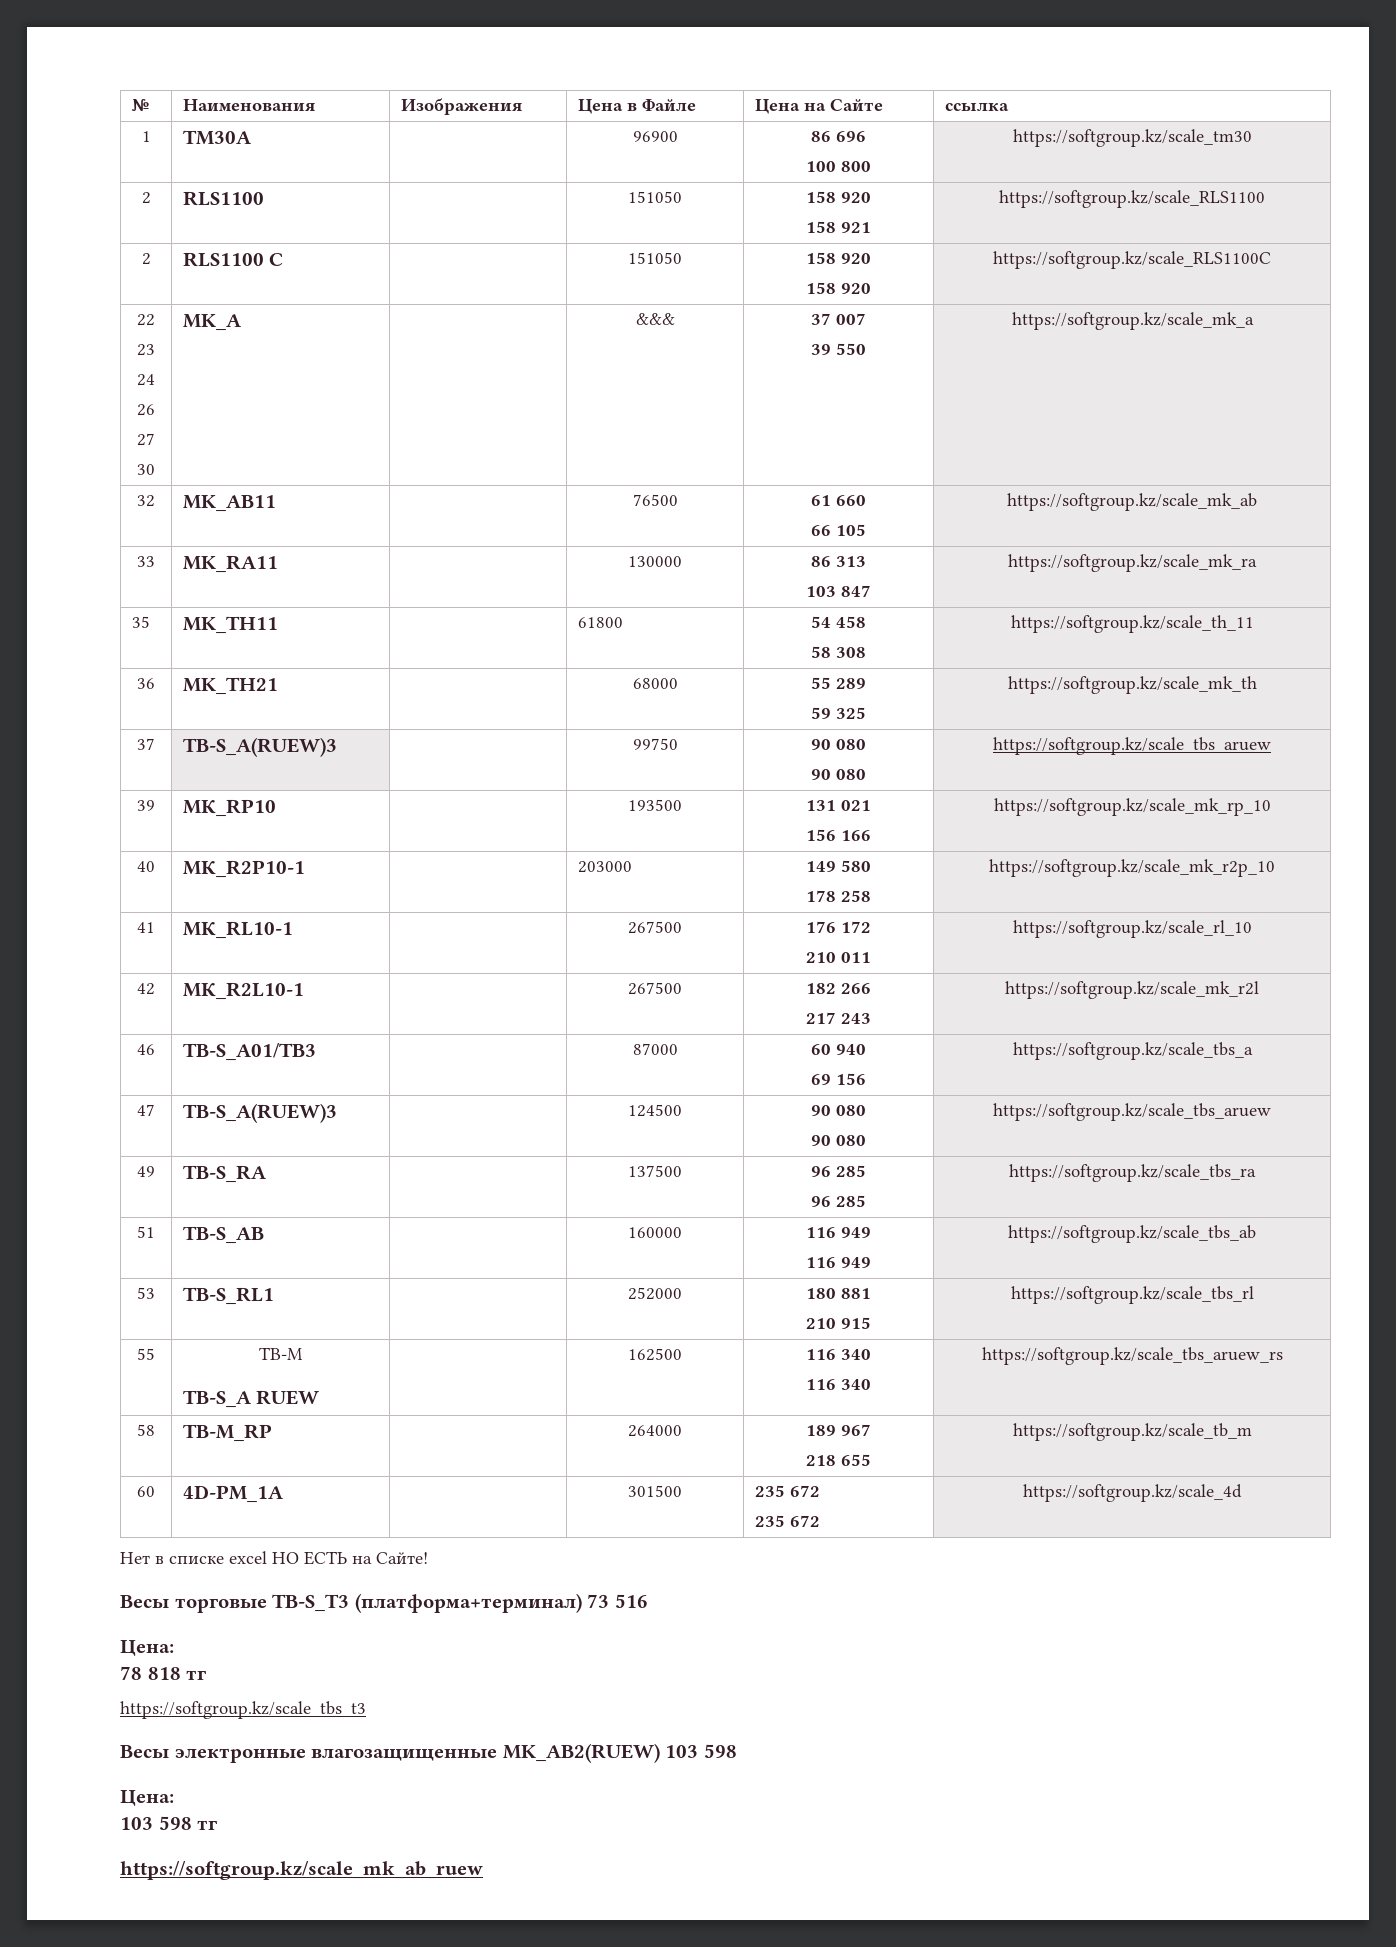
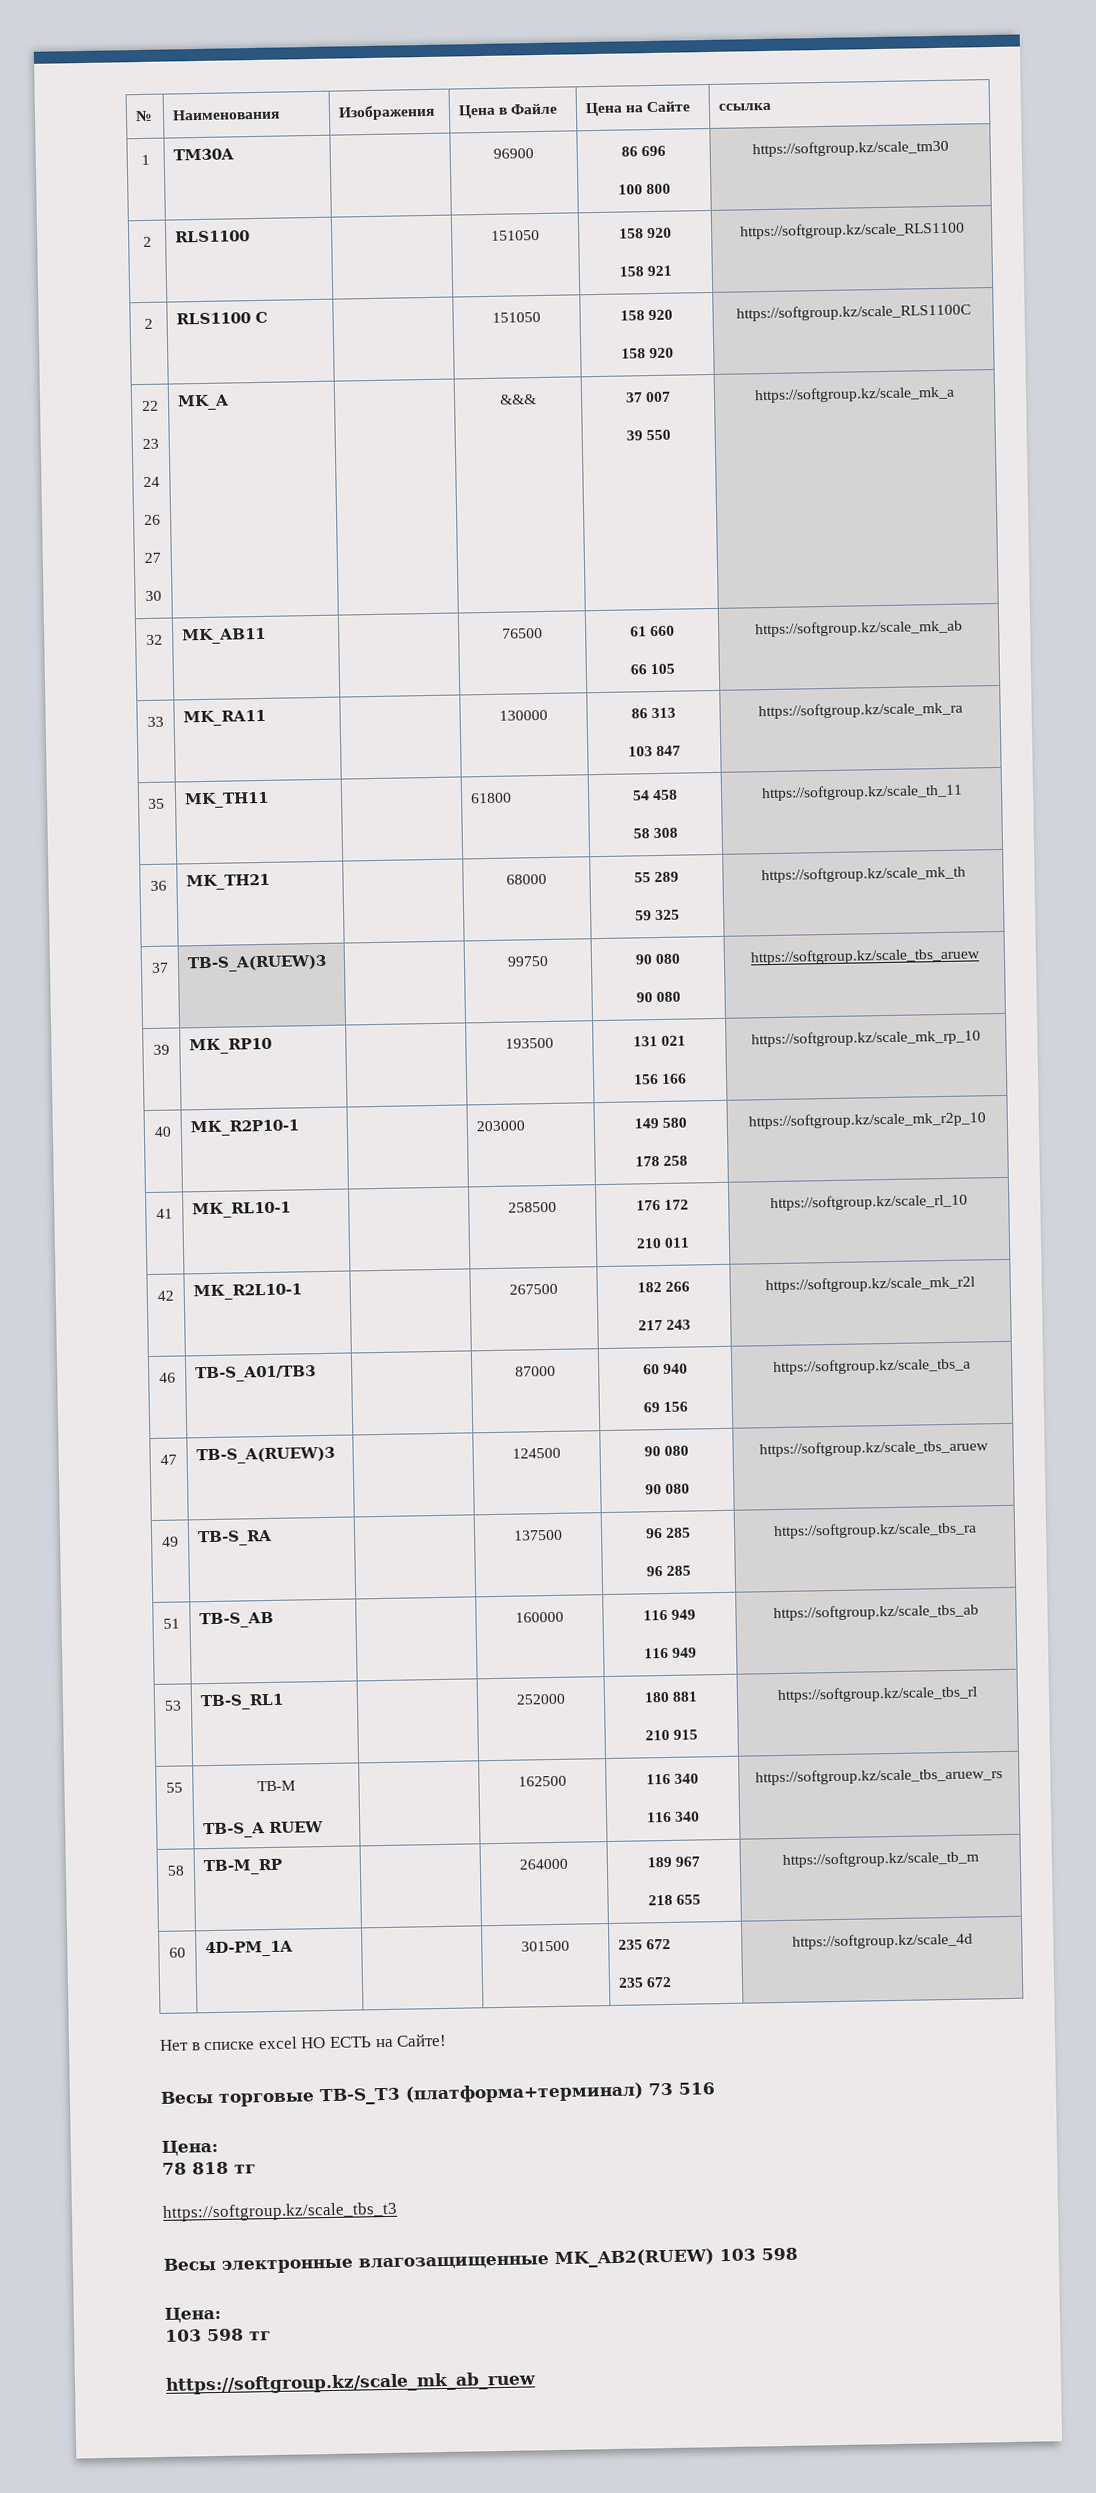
[628,921,682,934] 267500 -> [508,1201,557,1213] 258500

